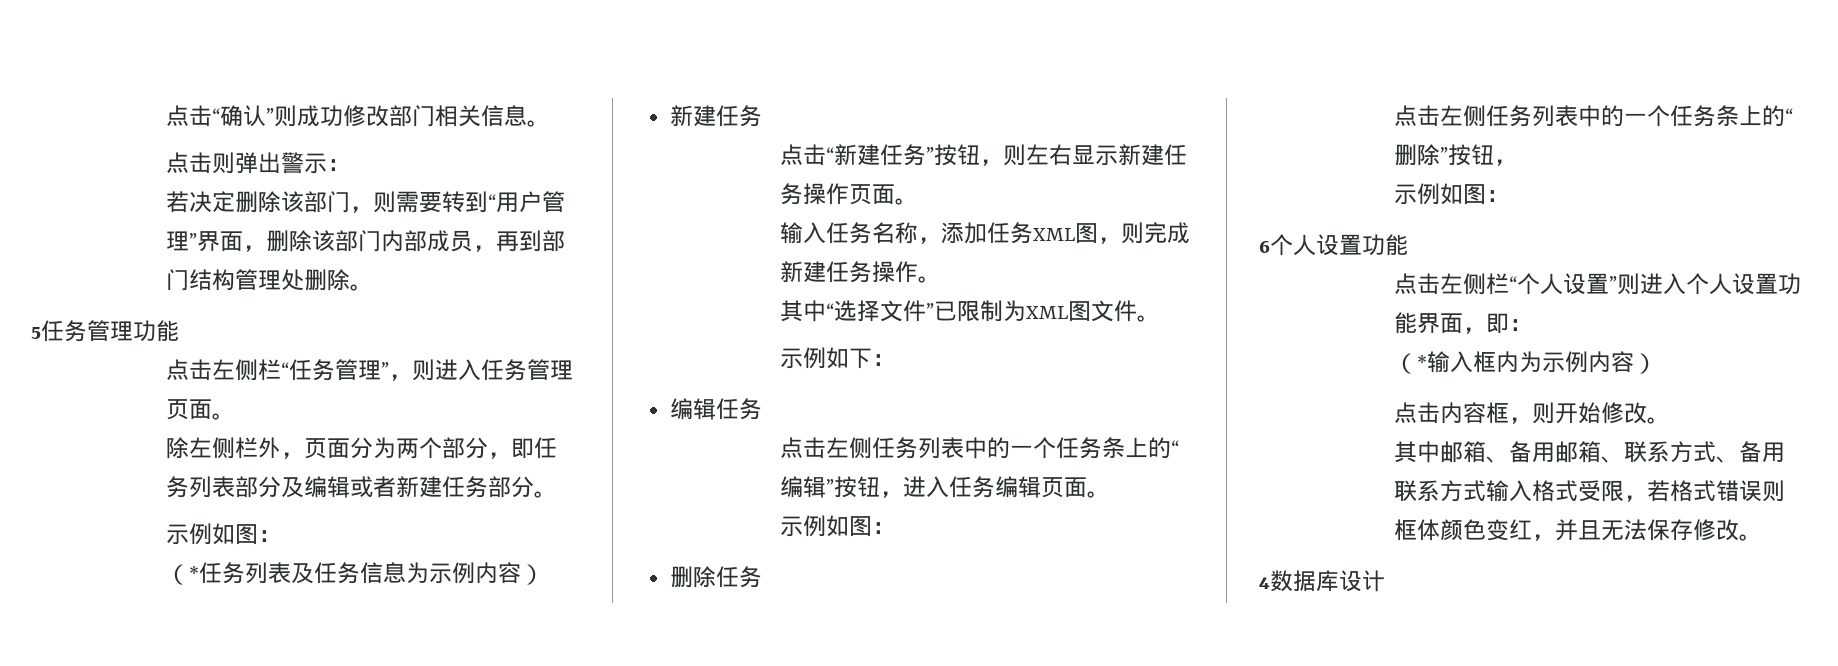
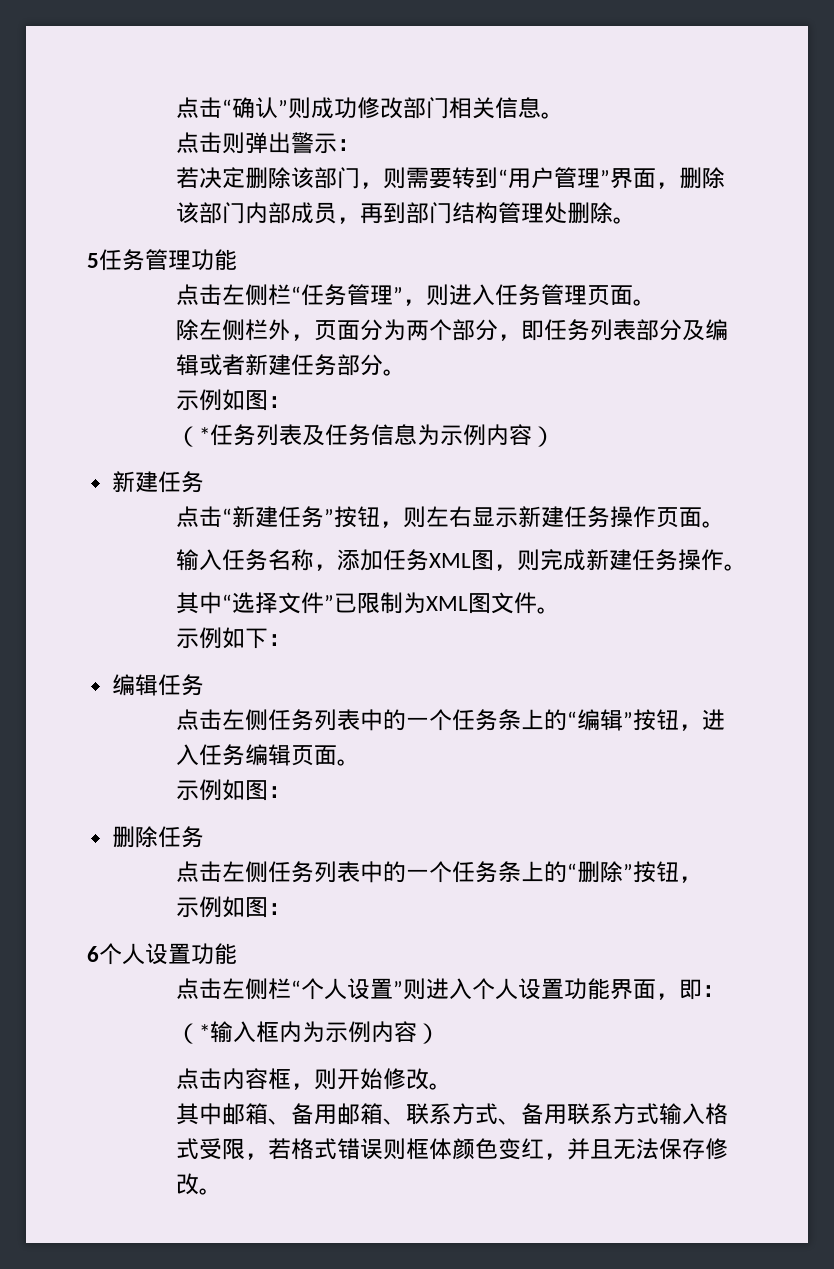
[1259,570,1385,592] // 4数据库设计 -> (222, 1191) none

